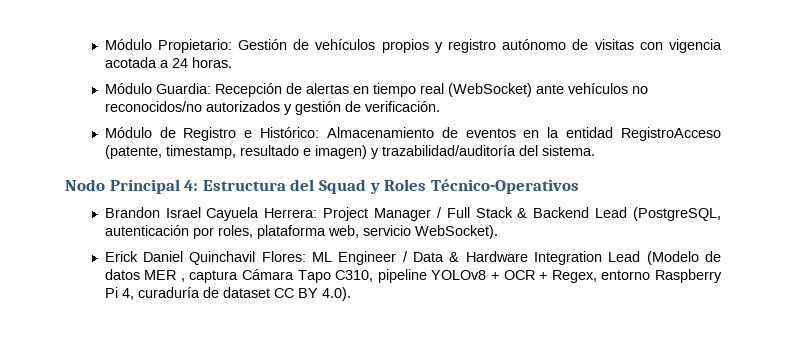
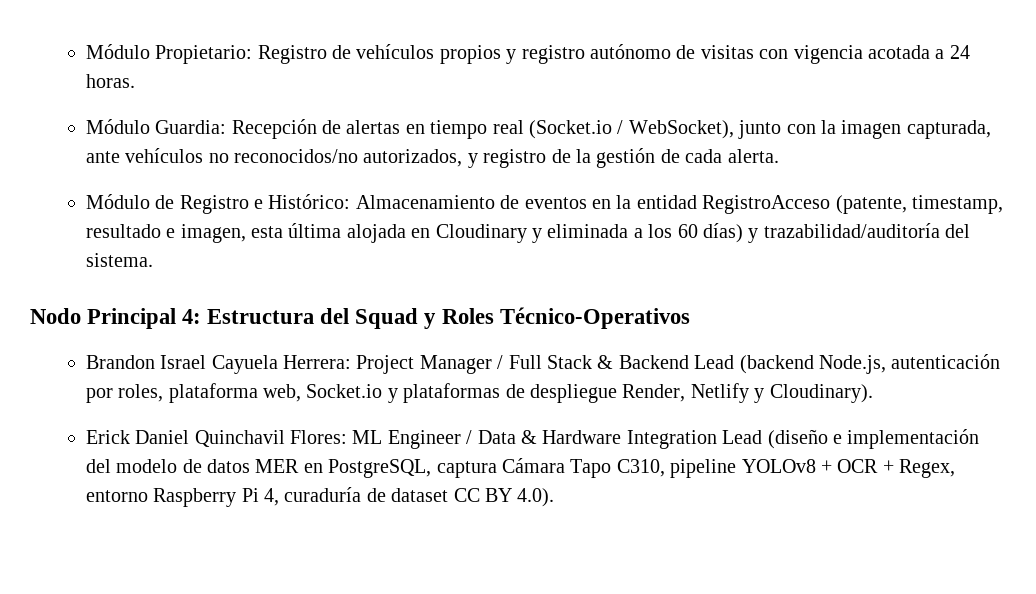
[238,39,288,50] Gestión -> [257,45,327,64] Registro
[447,83,648,97] [104,101,440,115] (WebSocket) ante vehículos no reconocidos/no autorizados y gestión de verificación. -> [529,120,991,139] [85,148,779,168] (Socket.io / WebSocket), junto con la imagen capturada, ante vehículos no reconocidos/no autorizados, y registro de la gestión de cada alerta.
[314,145,367,159] imagen) -> [180,223,744,243] imagen, esta última alojada en Cloudinary y eliminada a los 60 días)
[633,207,721,221] (PostgreSQL, -> [739,355,887,374] (backend Node.js,
[362,225,498,239] servicio WebSocket). -> [306,383,873,403] Socket.io y plataformas de despliegue Render, Netlify y Cloudinary).
[646,251,699,265] (Modelo -> [767,429,980,449] [85,459,178,473] (diseño e implementación del modelo
[180,278,185,282] , -> [303,459,432,478] en PostgreSQL,

